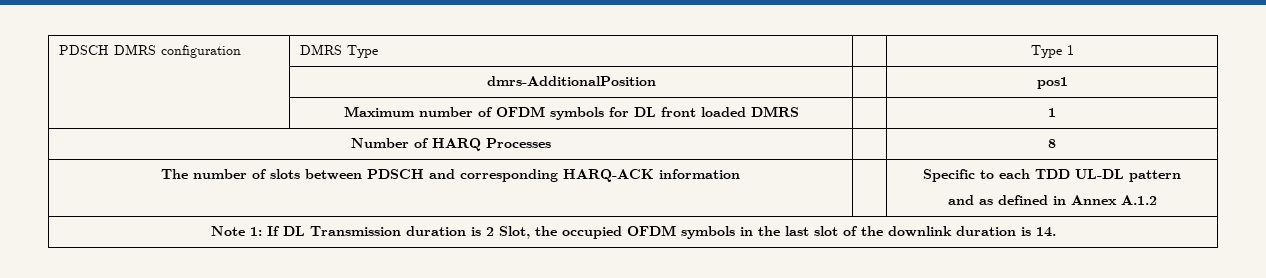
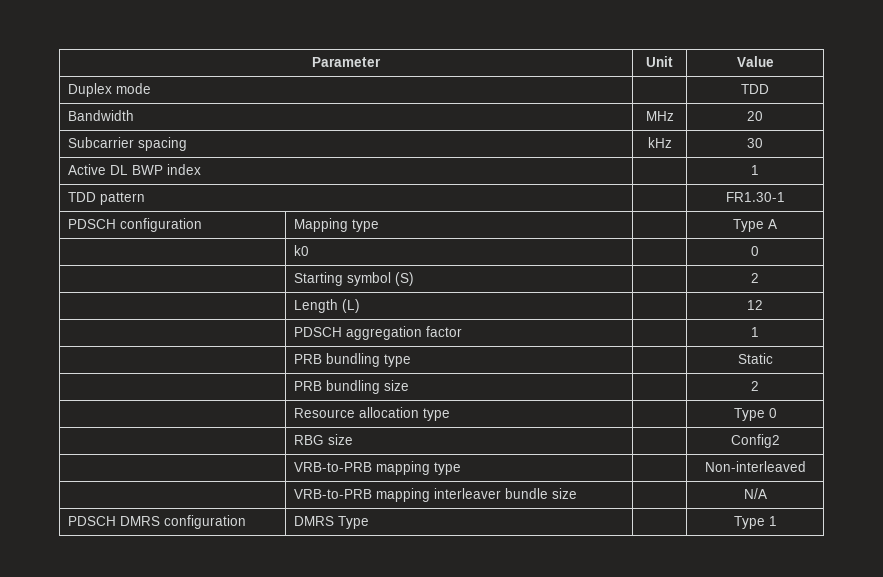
(58, 50) none -> [312,57,381,67] [646,56,673,67] [736,56,774,67] [68,83,152,97] [741,84,769,94] [68,110,135,121] [645,111,674,121] [747,111,763,121] [68,137,188,151] [647,137,672,148] [747,138,763,148] [68,164,202,175] [751,165,759,175] [68,192,146,205] [725,192,785,202] [68,218,203,232] [294,218,380,232] [733,219,777,232] [294,245,310,256] [751,246,759,256] [294,272,415,286] [751,273,759,283] [294,299,361,313] [747,300,763,310] [294,326,463,340] [751,327,759,337] [294,353,412,367] [737,353,773,364] [294,380,410,394] [751,381,759,391] [294,407,451,421] [733,408,777,421] [294,434,354,445] [730,434,780,448] [294,461,462,475] [704,461,806,472] [294,488,578,502] [743,488,767,499] Parameter | Unit | Value // Duplex mode | | TDD // Bandwidth | MHz | 20 // Subcarrier spacing | kHz | 30 // Active DL BWP index | | 1 // TDD pattern | | FR1.30-1 // PDSCH configuration | Mapping type | | Type A // | k0 | | 0 // | Starting symbol (S) | | 2 // | Length (L) | | 12 // | PDSCH aggregation factor | | 1 // | PRB bundling type | | Static // | PRB bundling size | | 2 // | Resource allocation type | | Type 0 // | RBG size | | Config2 // | VRB-to-PRB mapping type | | Non-interleaved // | VRB-to-PRB mapping interleaver bundle size | | N/A //
[486,76,656,86] [1036,77,1068,89] [343,106,799,120] [1048,108,1056,117] [350,138,551,151] [1048,139,1056,148] [161,169,741,182] [923,169,1181,182] [947,195,1157,205] [210,225,1056,239] // | dmrs-AdditionalPosition | | pos1 // | Maximum number of OFDM symbols for DL front loaded DMRS | | 1 // Number of HARQ Processes | | 8 // The number of slots between PDSCH and corresponding HARQ-ACK information | | Specific to each TDD UL-DL pattern // and as defined in Annex A.1.2 // Note 1: If DL Transmission duration is 2 Slot, the occupied OFDM symbols in the last slot of the downlink duration is 14. -> (777, 521) none

